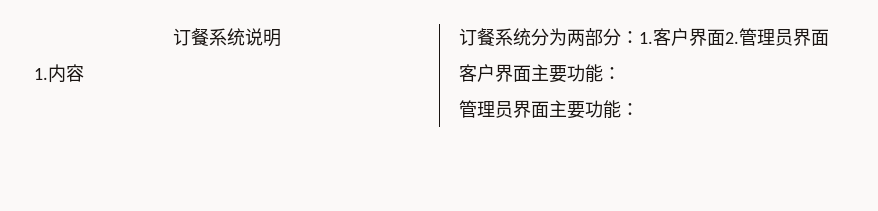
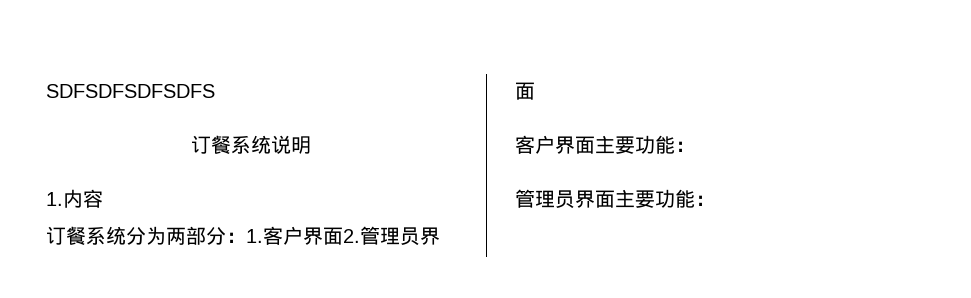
(172, 37) none -> [46,84,215,98] SDFSDFSDFSDFS //

